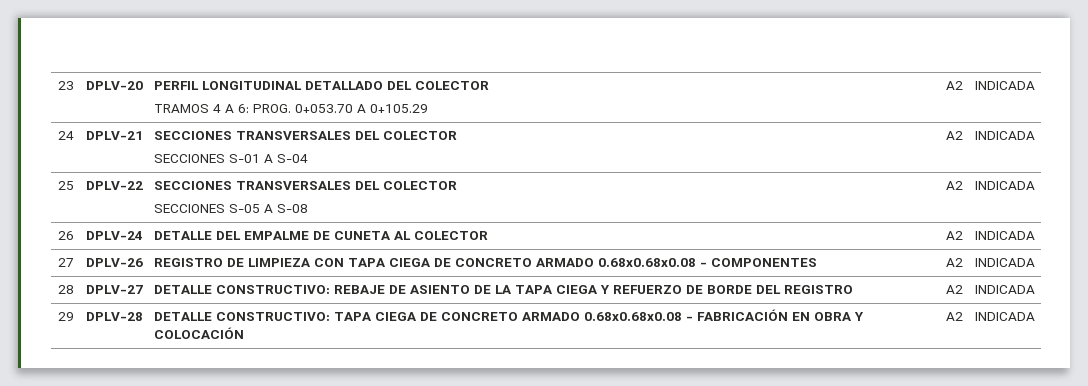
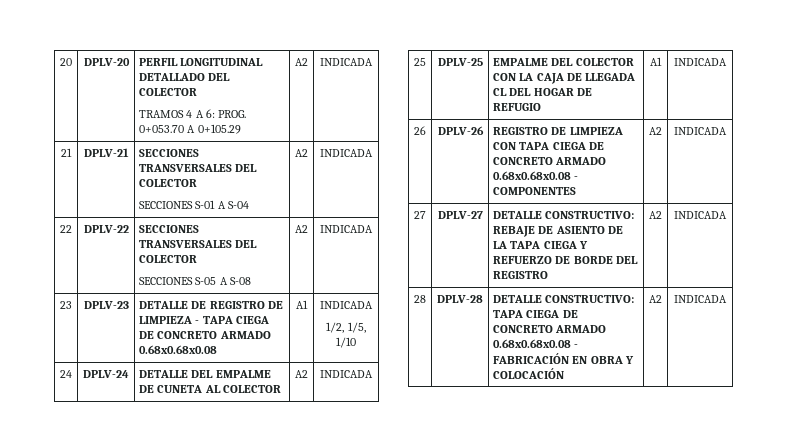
[57,81,74,90] 23 -> [60,58,72,66] 20
[57,131,74,140] 24 -> [61,148,72,157] 21
[57,181,74,190] 25 -> [60,225,72,233] 22
[57,231,74,240] 26 -> [60,301,72,309] [83,301,129,309] [139,301,283,309] [139,316,269,324] [139,331,271,339] [139,345,218,354] [296,300,308,309] [320,301,373,309] [326,322,366,333] [336,337,356,348] [60,370,72,378] 23 | DPLV-23 | DETALLE DE REGISTRO DE LIMPIEZA - TAPA CIEGA DE CONCRETO ARMADO 0.68x0.68x0.08 | A1 | INDICADA // 1/2, 1/5, 1/10 // 24
[57,258,74,267] 27 -> [414,58,426,66] [437,58,483,66] [493,58,634,66] [493,73,636,84] [493,88,592,96] [493,103,542,111] [650,57,662,66] [674,58,727,66] [414,126,426,135] 25 | DPLV-25 | EMPALME DEL COLECTOR CON LA CAJA DE LLEGADA CL DEL HOGAR DE REFUGIO | A1 | INDICADA // 26
[57,285,74,294] 28 -> [414,211,426,219] 27
[57,312,74,321] 29 -> [414,295,426,303] 28

